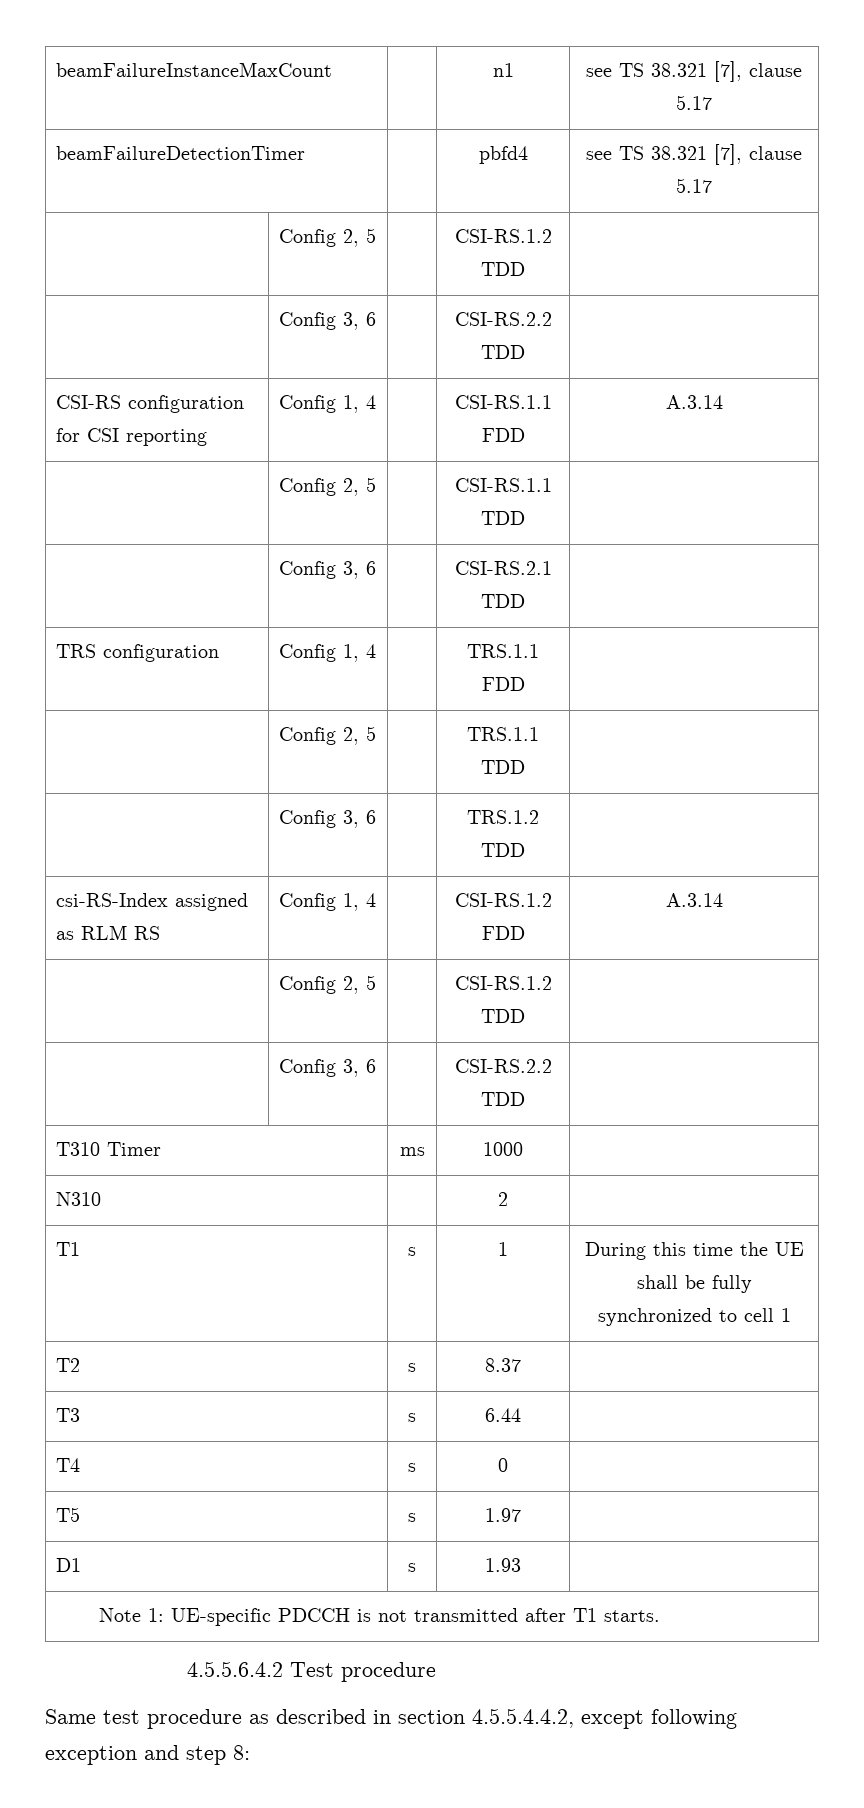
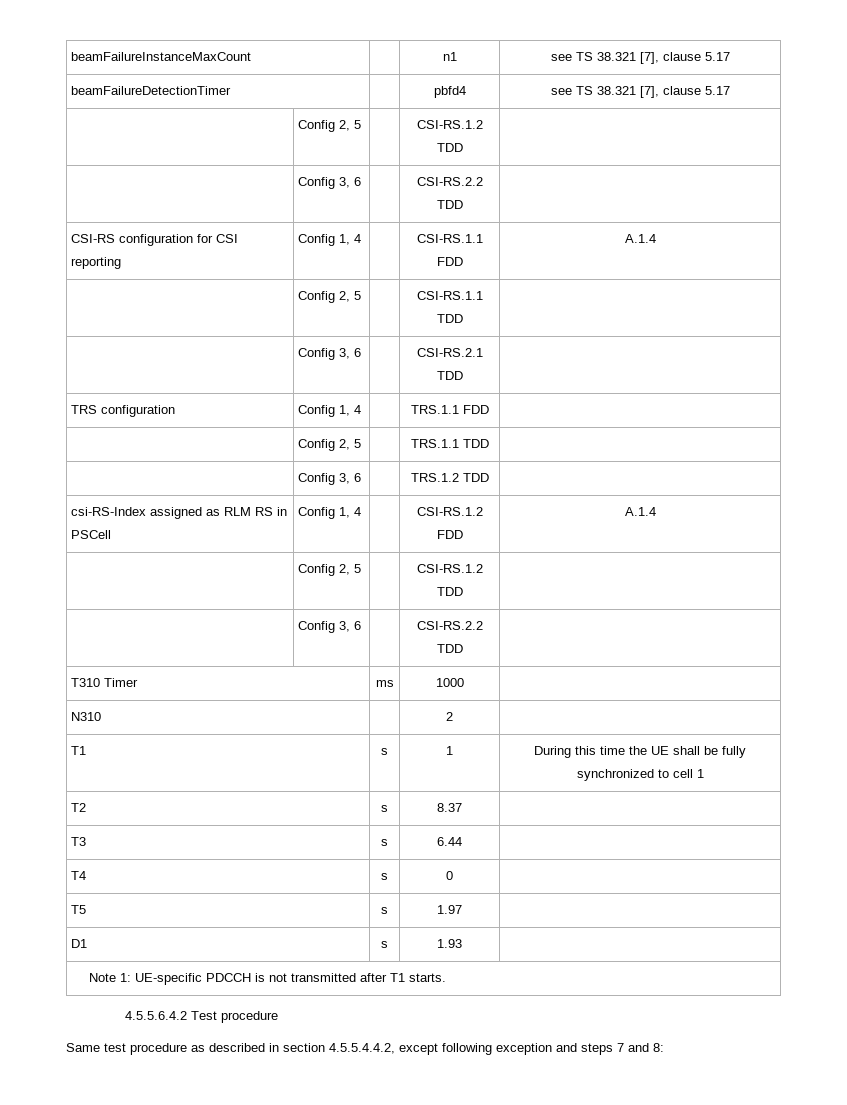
[665,395,723,409] A.3.14 -> [624,234,656,243] A.1.4
(161, 933) none -> [277,507,288,516] [71,530,112,539] in PSCell
[665,893,723,907] A.3.14 -> [624,507,656,516] A.1.4
[186,1746,226,1765] step -> [581,1043,649,1055] steps 7 and

